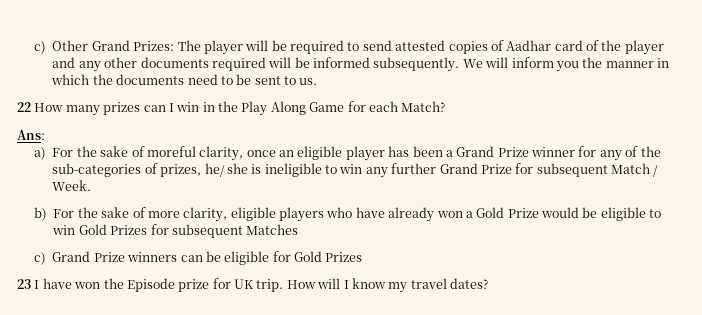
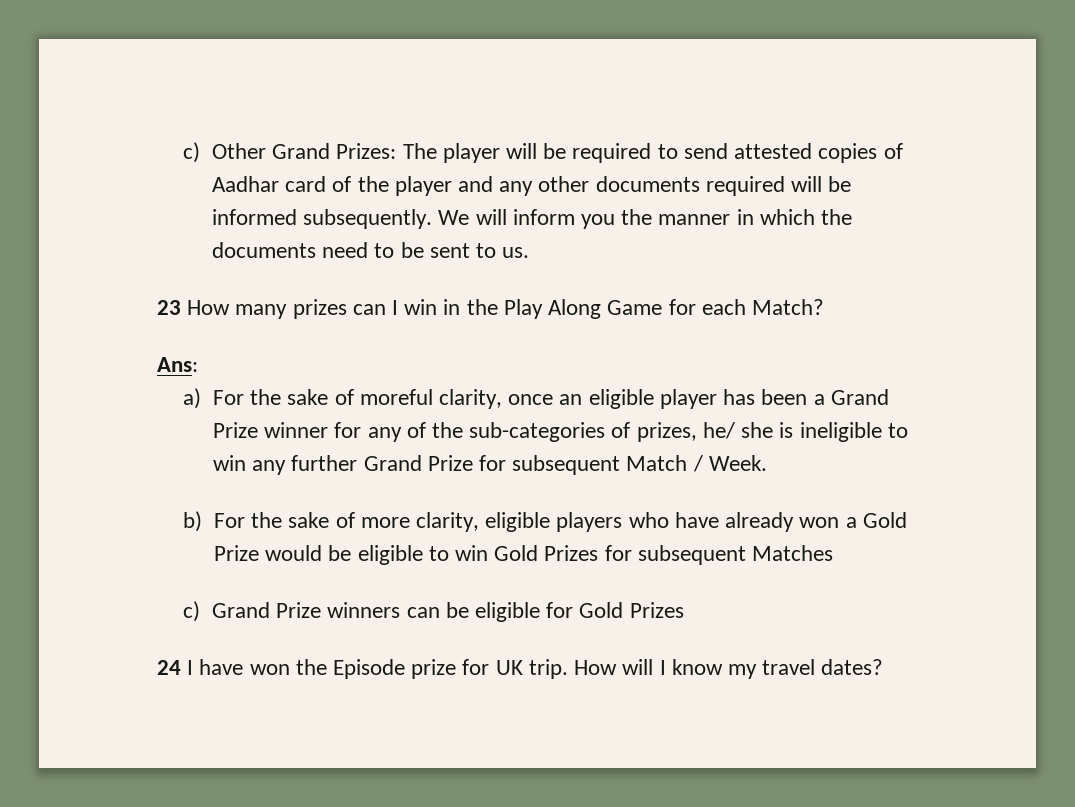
[17,102,31,112] 22 -> [157,300,181,315] 23
[17,279,31,289] 23 -> [157,660,181,675] 24

